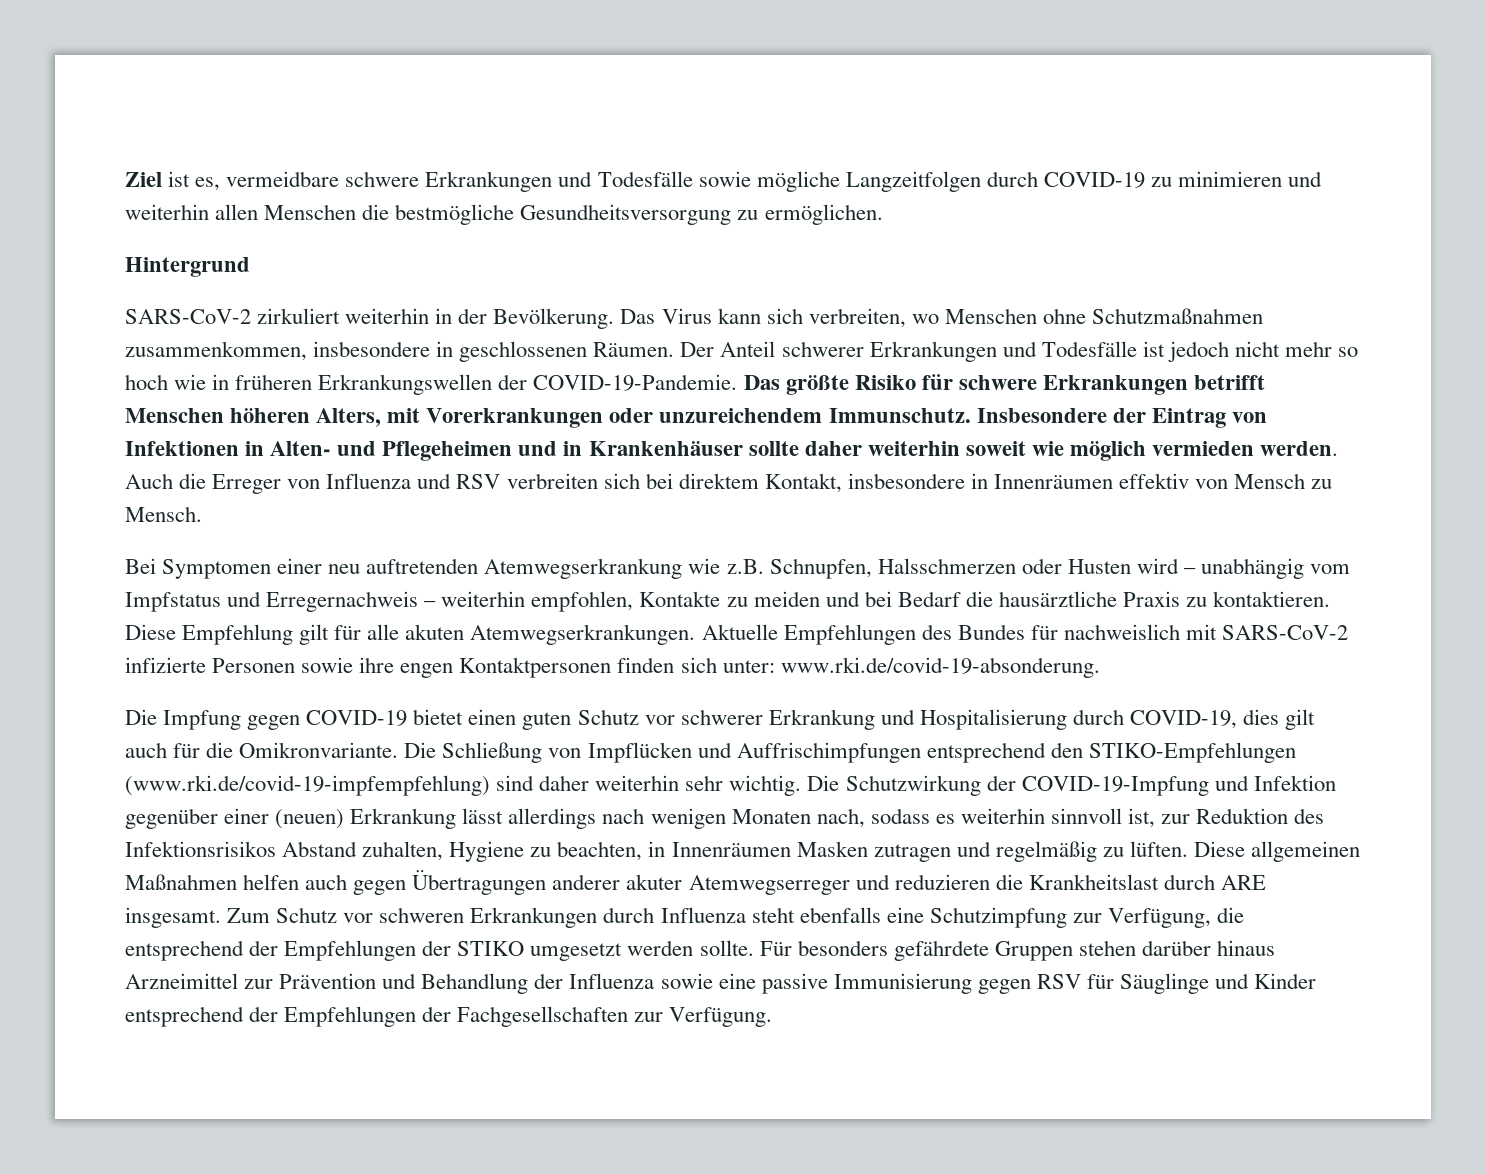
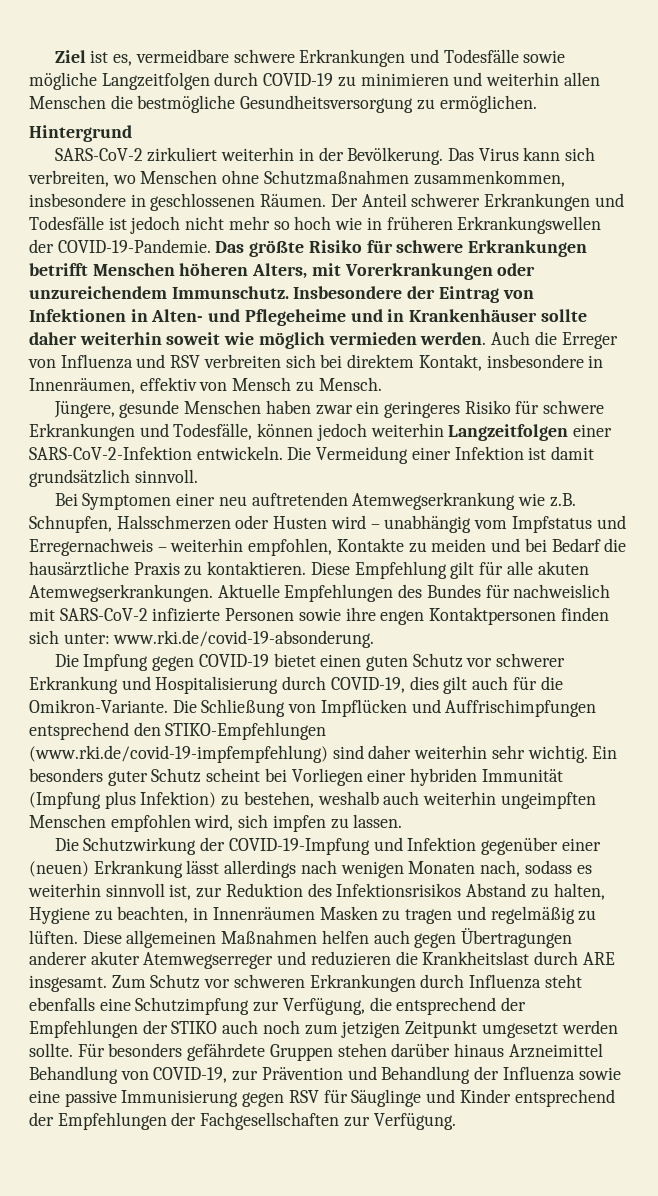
[382,441,513,461] Pflegeheimen -> [244,309,346,326] Pflegeheime
[994,474,1114,489] Innenräumen -> [29,378,135,394] Innenräumen,
(202, 514) none -> [53,400,605,418] [29,423,613,441] [29,446,595,464] [29,469,198,487] // Jüngere, gesunde Menschen haben zwar ein geringeres Risiko für schwere Erkrankungen und Todesfälle, können jedoch weiterhin Langzeitfolgen einer SARS-CoV-2-Infektion entwickeln. Die Vermeidung einer Infektion ist damit grundsätzlich sinnvoll.
[239,742,399,758] Omikronvariante. -> [29,699,168,713] Omikron-Variante.
(802, 785) none -> [592,746,618,759] [29,768,563,786] [29,791,596,809] [29,814,403,832] Ein besonders guter Schutz scheint bei Vorliegen einer hybriden Immunität (Impfung plus Infektion) zu bestehen, weshalb auch weiterhin ungeimpften Menschen empfohlen wird, sich impfen zu lassen. //
[362,841,444,861] zuhalten, -> [530,883,605,900] zu halten,
[873,844,951,862] zutragen -> [382,909,453,924] zu tragen
(525, 948) none -> [222,1020,478,1038] auch noch zum jetzigen Zeitpunkt
(238, 981) none -> [29,1066,228,1084] Behandlung von COVID-19,

